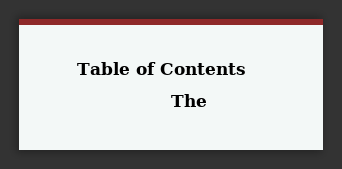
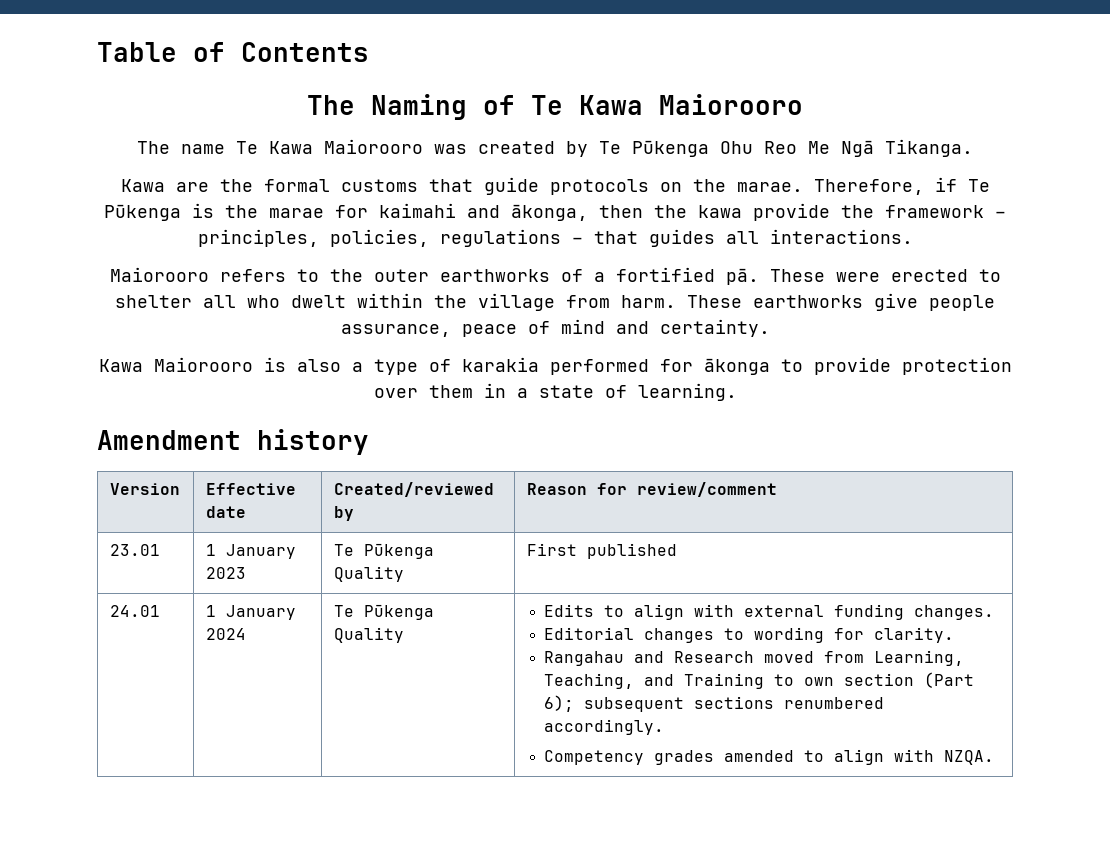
(207, 100) none -> [371,94,803,120] [137,139,973,157] [120,177,990,195] [104,203,1006,221] [197,229,913,247] [109,267,1001,285] [115,293,995,311] [340,319,770,337] [98,357,1012,375] [373,383,737,401] [97,429,369,455] [109,483,180,495] [205,483,296,495] [205,506,246,518] [333,482,494,497] [333,506,354,521] [526,482,777,497] [109,544,160,556] [205,544,296,559] [205,567,246,579] [333,543,434,559] [333,566,404,582] [526,543,677,559] [109,605,160,617] [205,605,296,620] [205,628,246,640] [333,604,434,620] [333,627,404,643] [544,604,995,620] [544,627,955,643] [544,650,965,666] [544,672,975,689] [544,695,885,712] [544,719,665,735] [544,749,995,765] Naming of Te Kawa Maiorooro // The name Te Kawa Maiorooro was created by Te Pūkenga Ohu Reo Me Ngā Tikanga. // Kawa are the formal customs that guide protocols on the marae. Therefore, if Te Pūkenga is the marae for kaimahi and ākonga, then the kawa provide the framework – principles, policies, regulations – that guides all interactions. // Maiorooro refers to the outer earthworks of a fortified pā. These were erected to shelter all who dwelt within the village from harm. These earthworks give people assurance, peace of mind and certainty. // Kawa Maiorooro is also a type of karakia performed for ākonga to provide protection over them in a state of learning. // Amendment history // Version | Effective date | Created/reviewed by | Reason for review/comment // 23.01 | 1 January 2023 | Te Pūkenga Quality | First published // 24.01 | 1 January 2024 | Te Pūkenga Quality | Edits to align with external funding changes. // Editorial changes to wording for clarity. // Rangahau and Research moved from Learning, Teaching, and Training to own section (Part 6); subsequent sections renumbered accordingly. // Competency grades amended to align with NZQA.

